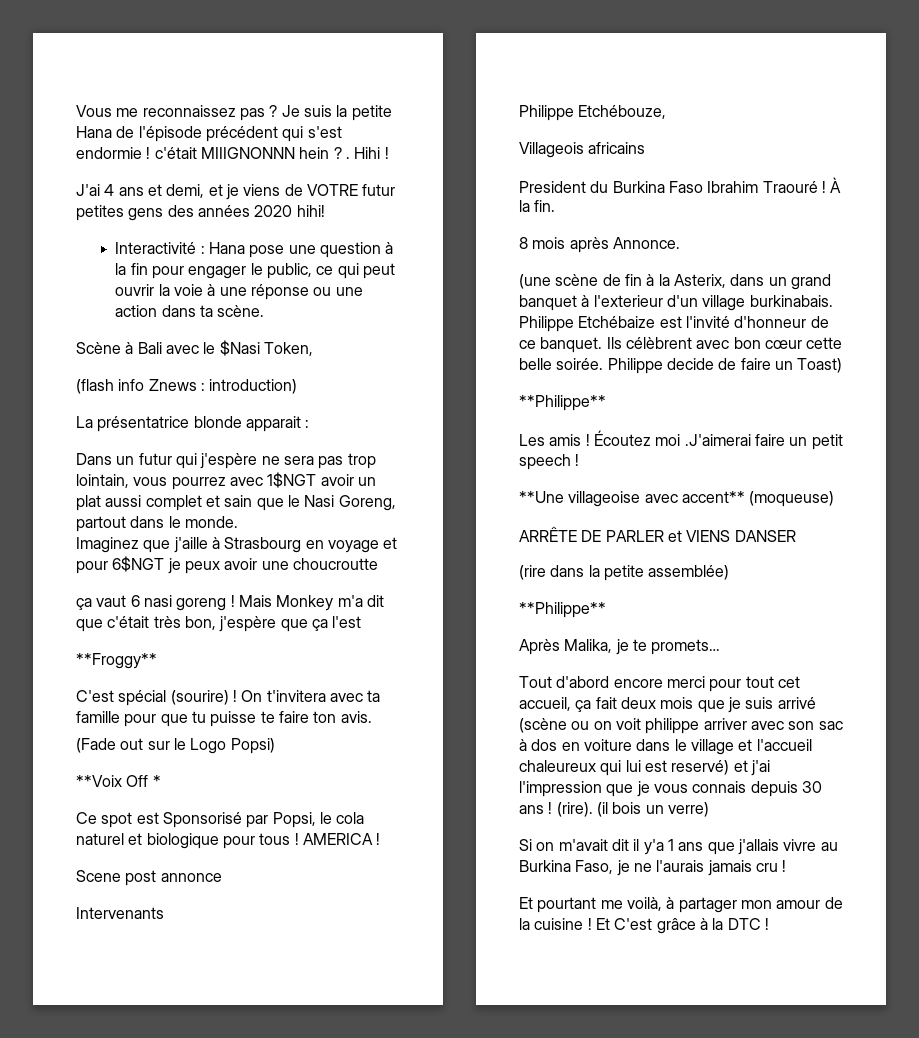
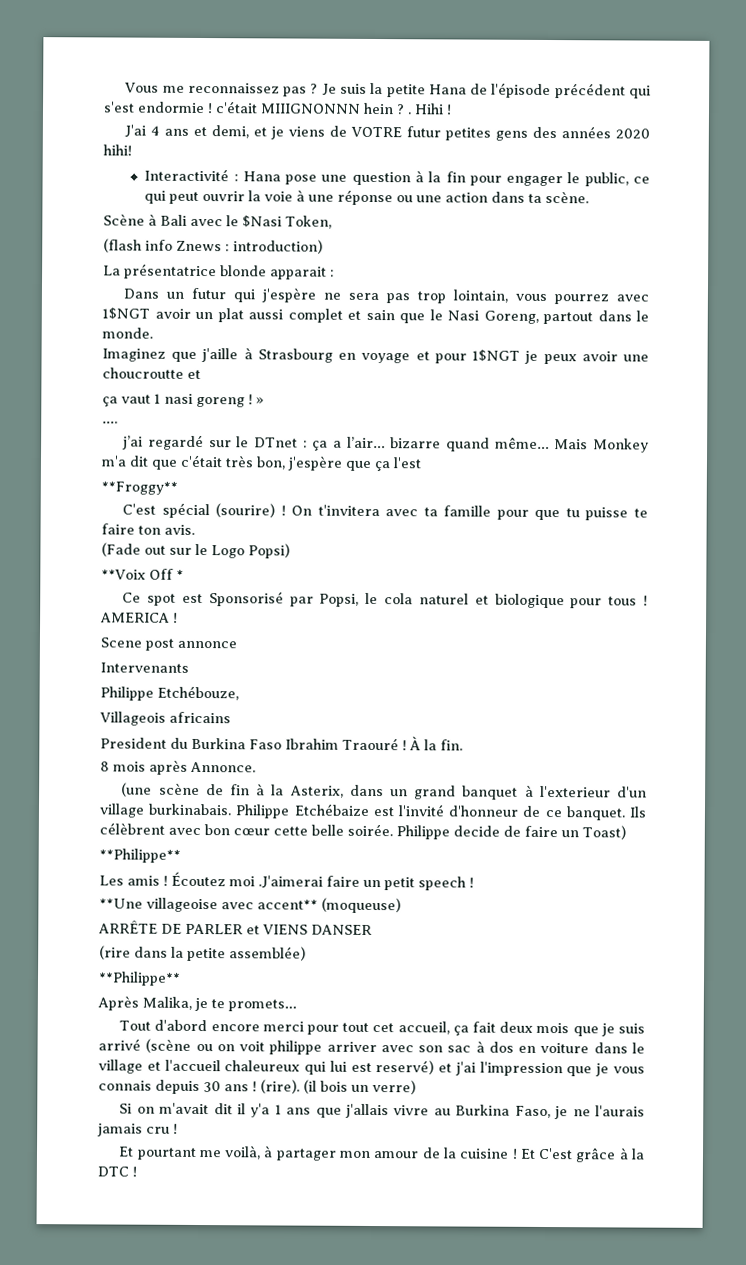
[112,556,165,572] 6$NGT -> [472,349,521,362] 1$NGT
(378, 564) none -> [187,369,201,380] et
[130,595,140,607] 6 -> [154,393,161,404] 1
(235, 601) none -> [256,397,264,405] [102,421,118,424] [122,434,550,452] » // …. // j’ai regardé sur le DTnet : ça a l’air… bizarre quand même…

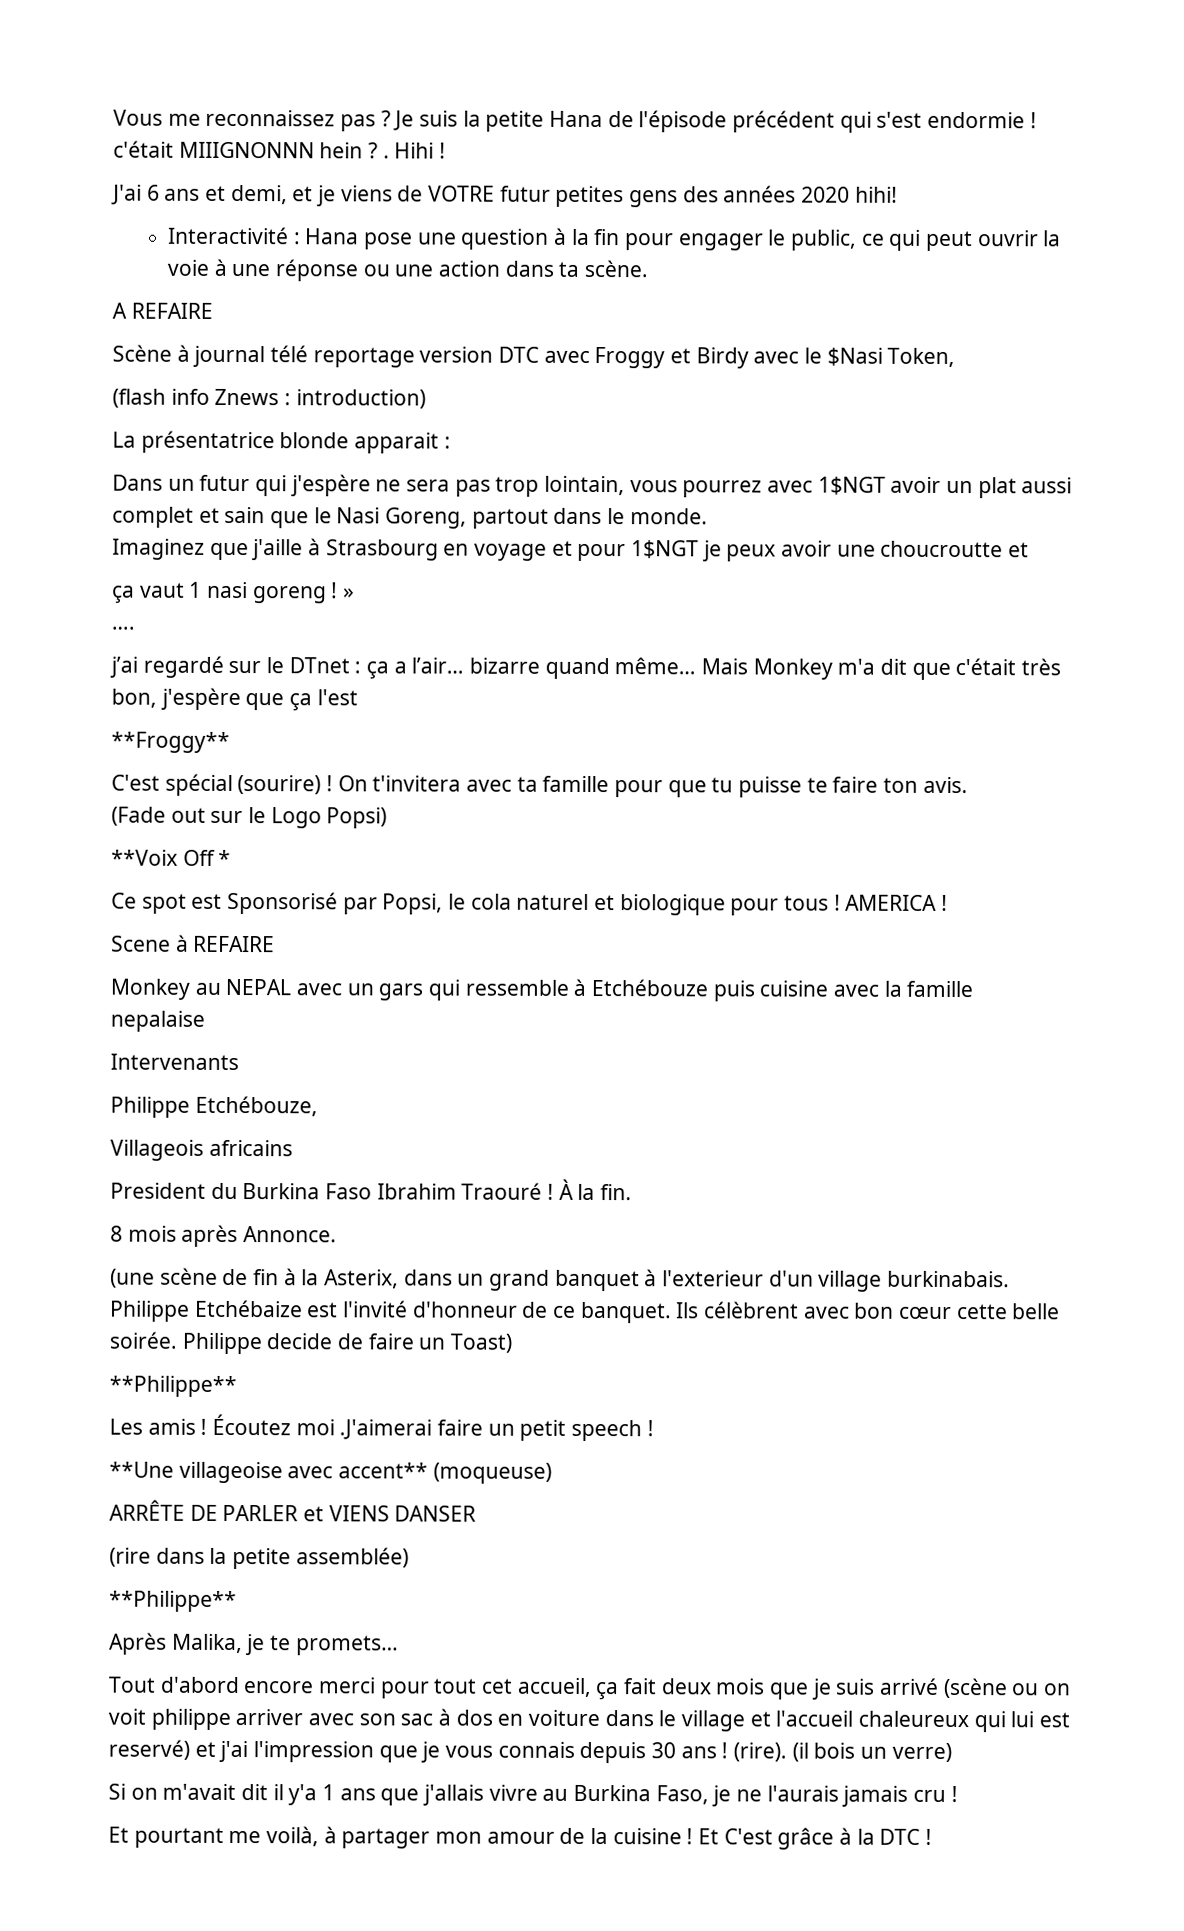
[150,125,161,136] 4 -> [146,184,160,201] 6
(590, 197) none -> [112,302,213,319] // A REFAIRE
[160,214,187,226] Bali -> [192,345,749,369] journal télé reportage version DTC avec Froggy et Birdy
[145,638,237,651] post annonce -> [175,934,276,953] [110,978,974,1002] [110,1010,205,1032] à REFAIRE // Monkey au NEPAL avec un gars qui ressemble à Etchébouze puis cuisine avec la famille nepalaise

